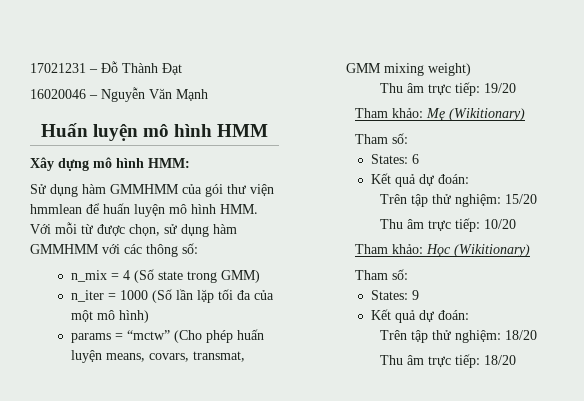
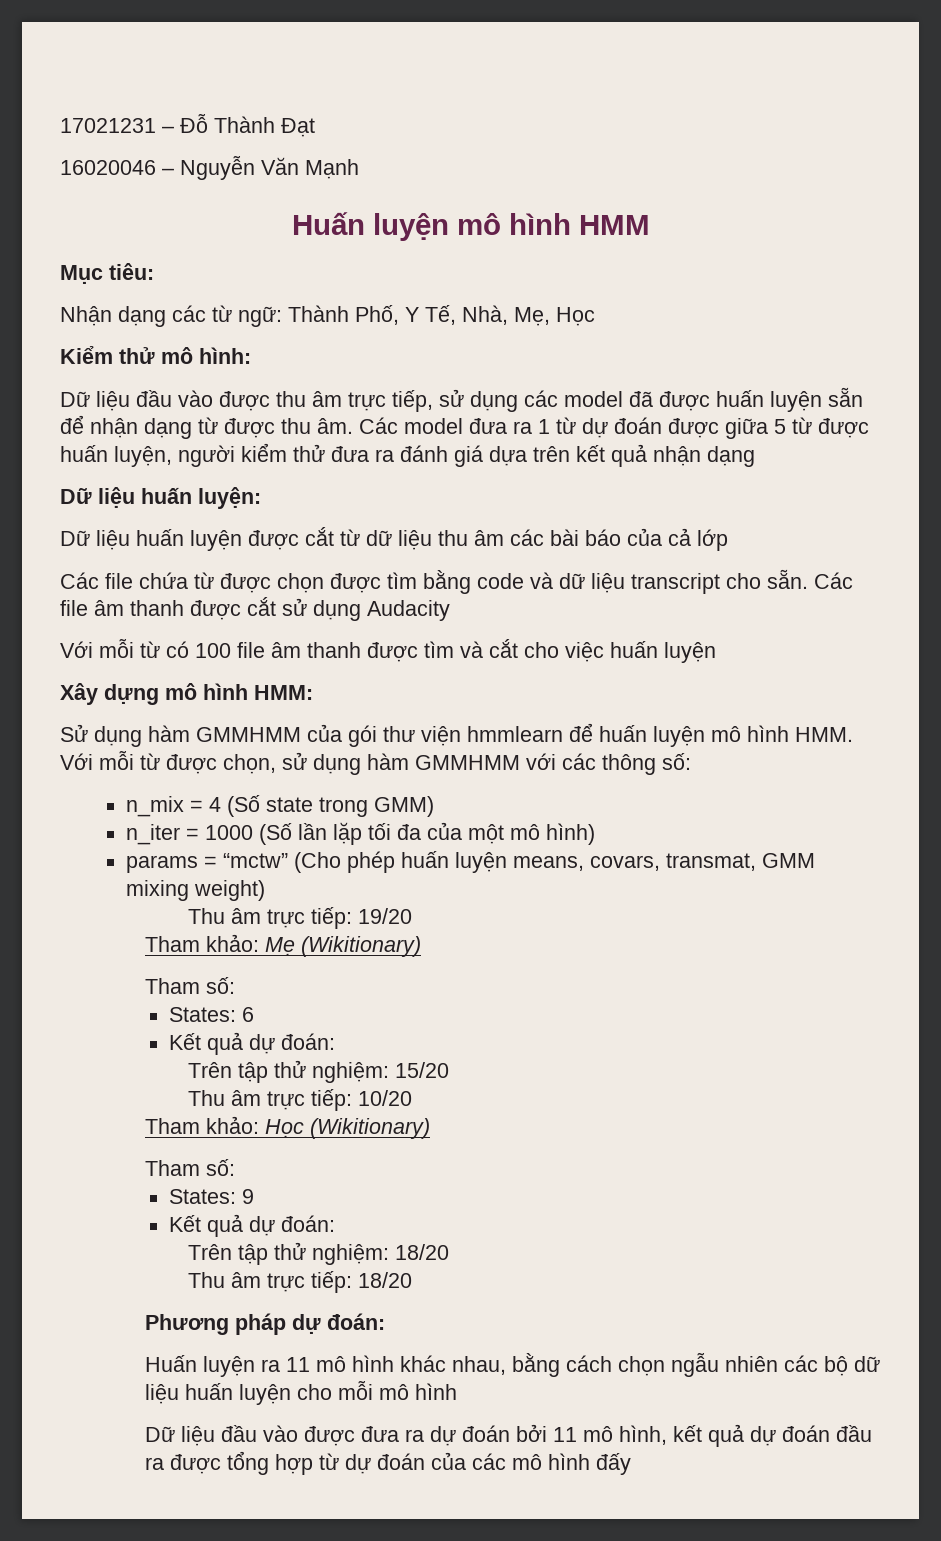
(269, 130) none -> [60,263,154,284] [60,305,595,327] [60,346,251,364] [60,387,863,412] [60,415,869,439] [60,443,755,467] [60,487,261,509] [60,527,728,551] [60,569,853,594] [60,597,450,621] [60,639,716,663] // Mục tiêu: // Nhận dạng các từ ngữ: Thành Phố, Y Tế, Nhà, Mẹ, Học // Kiểm thử mô hình: // Dữ liệu đầu vào được thu âm trực tiếp, sử dụng các model đã được huấn luyện sẵn để nhận dạng từ được thu âm. Các model đưa ra 1 từ dự đoán được giữa 5 từ được huấn luyện, người kiểm thử đưa ra đánh giá dựa trên kết quả nhận dạng // Dữ liệu huấn luyện: // Dữ liệu huấn luyện được cắt từ dữ liệu thu âm các bài báo của cả lớp // Các file chứa từ được chọn được tìm bằng code và dữ liệu transcript cho sẵn. Các file âm thanh được cắt sử dụng Audacity // Với mỗi từ có 100 file âm thanh được tìm và cắt cho việc huấn luyện
[30,204,82,214] hmmlean -> [467,726,563,742] hmmlearn
(516, 360) none -> [145,1313,386,1335] [145,1353,881,1377] [145,1381,458,1405] [145,1424,873,1447] [145,1451,632,1475] // Phương pháp dự đoán: // Huấn luyện ra 11 mô hình khác nhau, bằng cách chọn ngẫu nhiên các bộ dữ liệu huấn luyện cho mỗi mô hình // Dữ liệu đầu vào được đưa ra dự đoán bởi 11 mô hình, kết quả dự đoán đầu ra được tổng hợp từ dự đoán của các mô hình đấy

